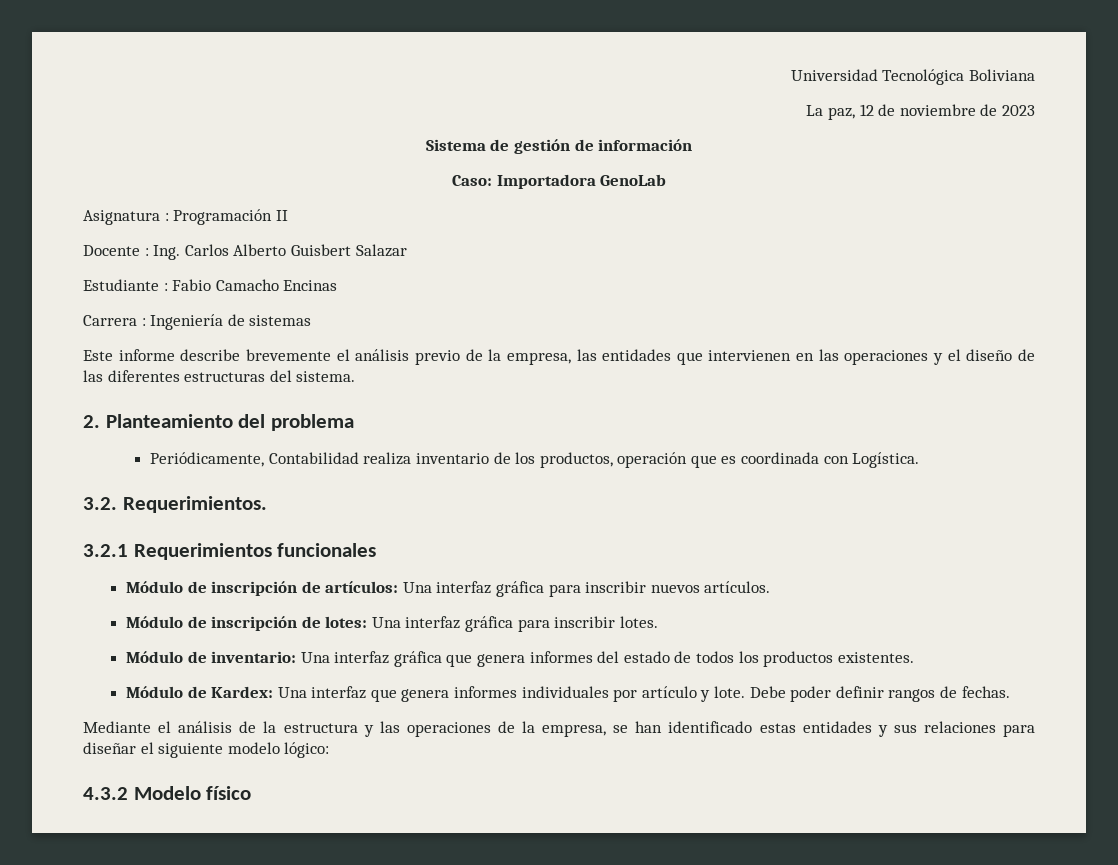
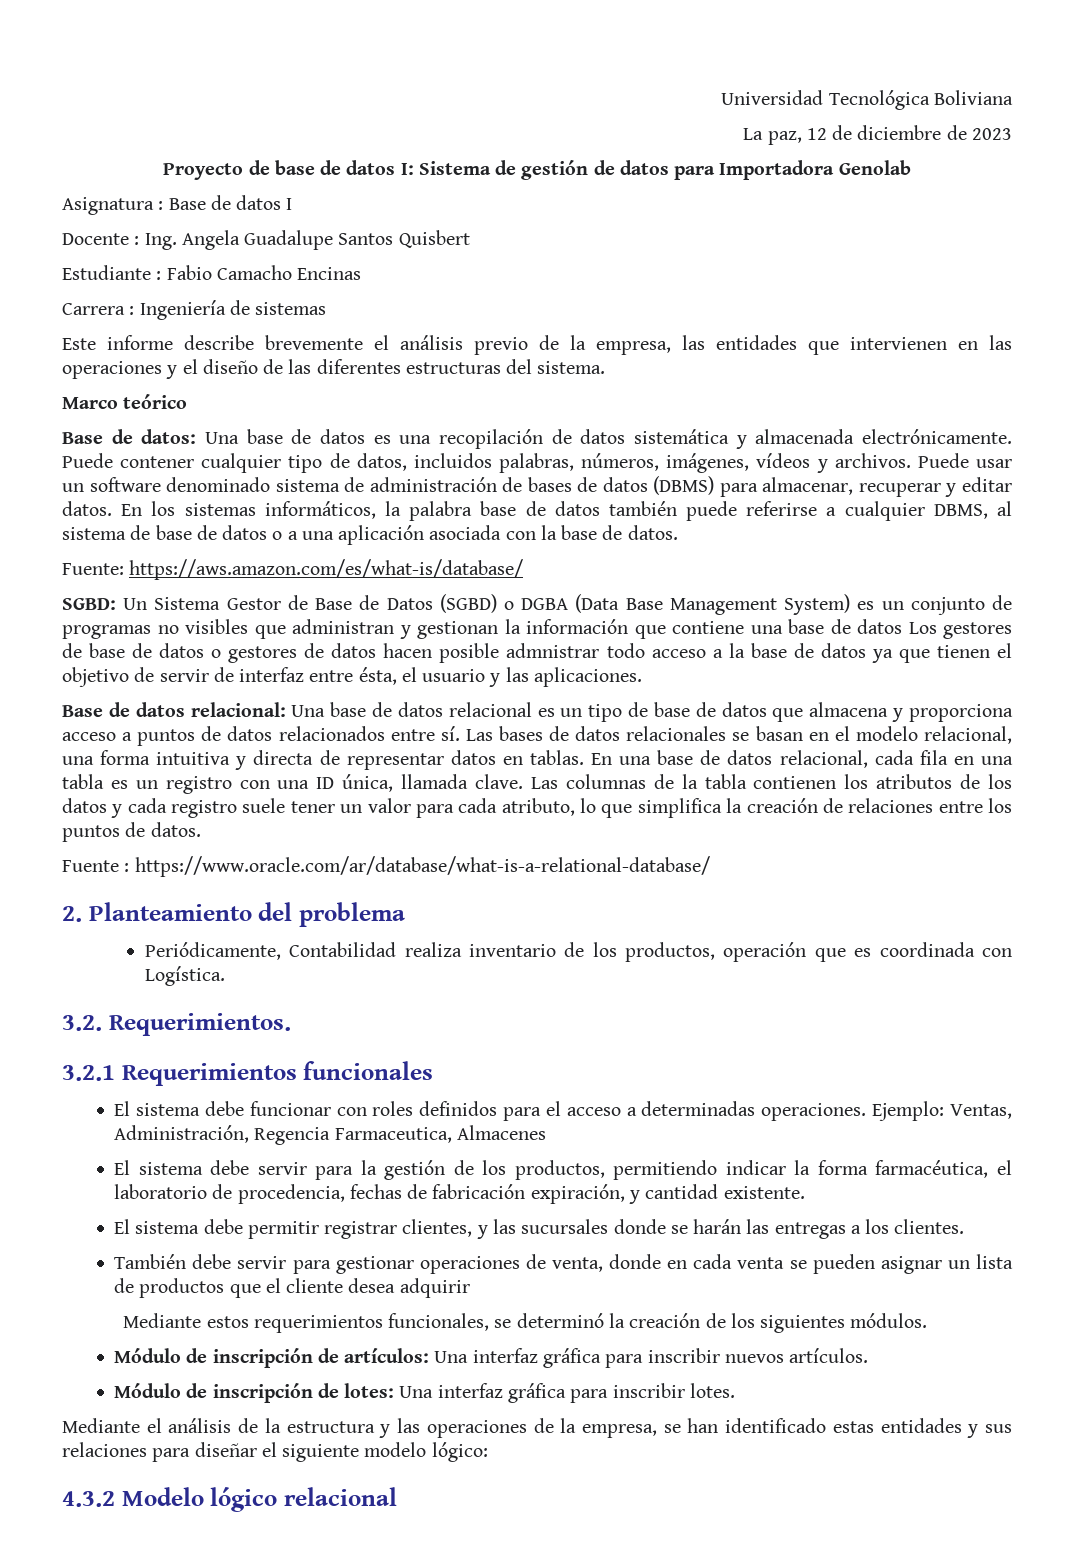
[899,104,976,116] noviembre -> [857,125,942,140] diciembre
[425,139,693,154] [451,174,667,189] [83,209,288,225] Sistema de gestión de información // Caso: Importadora GenoLab // Asignatura : Programación II -> [163,160,911,180] [62,195,293,215] Proyecto de base de datos I: Sistema de gestión de datos para Importadora Genolab // Asignatura : Base de datos I
[184,244,407,257] Carlos Alberto Guisbert Salazar -> [181,230,470,250] Angela Guadalupe Santos Quisbert
(356, 376) none -> [62,394,188,409] [62,429,1012,449] [62,453,1012,473] [62,476,1012,497] [62,501,1012,521] [62,525,678,545] [62,559,524,580] [62,594,1012,615] [62,619,1012,639] [62,643,1012,663] [62,667,642,687] [62,702,1014,722] [62,726,1012,746] [62,750,1013,770] [62,774,1013,794] [62,798,1012,818] [62,822,201,842] [62,856,710,877] // Marco teórico // Base de datos: Una base de datos es una recopilación de datos sistemática y almacenada electrónicamente. Puede contener cualquier tipo de datos, incluidos palabras, números, imágenes, vídeos y archivos. Puede usar un software denominado sistema de administración de bases de datos (DBMS) para almacenar, recuperar y editar datos. En los sistemas informáticos, la palabra base de datos también puede referirse a cualquier DBMS, al sistema de base de datos o a una aplicación asociada con la base de datos. // Fuente: https://aws.amazon.com/es/what-is/database/ // SGBD: Un Sistema Gestor de Base de Datos (SGBD) o DGBA (Data Base Management System) es un conjunto de programas no visibles que administran y gestionan la información que contiene una base de datos Los gestores de base de datos o gestores de datos hacen posible admnistrar todo acceso a la base de datos ya que tienen el objetivo de servir de interfaz entre ésta, el usuario y las aplicaciones. // Base de datos relacional: Una base de datos relacional es un tipo de base de datos que almacena y proporciona acceso a puntos de datos relacionados entre sí. Las bases de datos relacionales se basan en el modelo relacional, una forma intuitiva y directa de representar datos en tablas. En una base de datos relacional, cada fila en una tabla es un registro con una ID única, llamada clave. Las columnas de la tabla contienen los atributos de los datos y cada registro suele tener un valor para cada atributo, lo que simplifica la creación de relaciones entre los puntos de datos. // Fuente : https://www.oracle.com/ar/database/what-is-a-relational-database/
(377, 550) none -> [114,1101,1012,1121] [114,1125,546,1145] [114,1160,1012,1180] [114,1184,805,1204] [114,1219,965,1239] [114,1254,1014,1274] [114,1278,470,1298] [123,1313,928,1333] // El sistema debe funcionar con roles definidos para el acceso a determinadas operaciones. Ejemplo: Ventas, Administración, Regencia Farmaceutica, Almacenes // El sistema debe servir para la gestión de los productos, permitiendo indicar la forma farmacéutica, el laboratorio de procedencia, fechas de fabricación expiración, y cantidad existente. // El sistema debe permitir registrar clientes, y las sucursales donde se harán las entregas a los clientes. // También debe servir para gestionar operaciones de venta, donde en cada venta se pueden asignar un lista de productos que el cliente desea adquirir // Mediante estos requerimientos funcionales, se determinó la creación de los siguientes módulos.
[125,651,914,667] [125,686,1010,702] // Módulo de inventario: Una interfaz gráfica que genera informes del estado de todos los productos existentes. // Módulo de Kardex: Una interfaz que genera informes individuales por artículo y lote. Debe poder definir rangos de fechas. -> (735, 1390) none
[206,786,252,800] físico -> [210,1487,397,1512] lógico relacional

